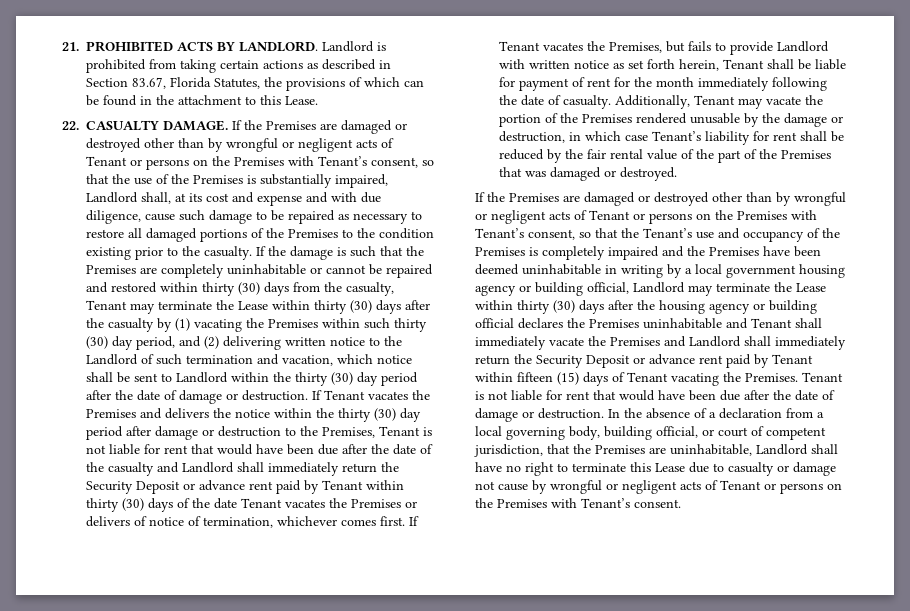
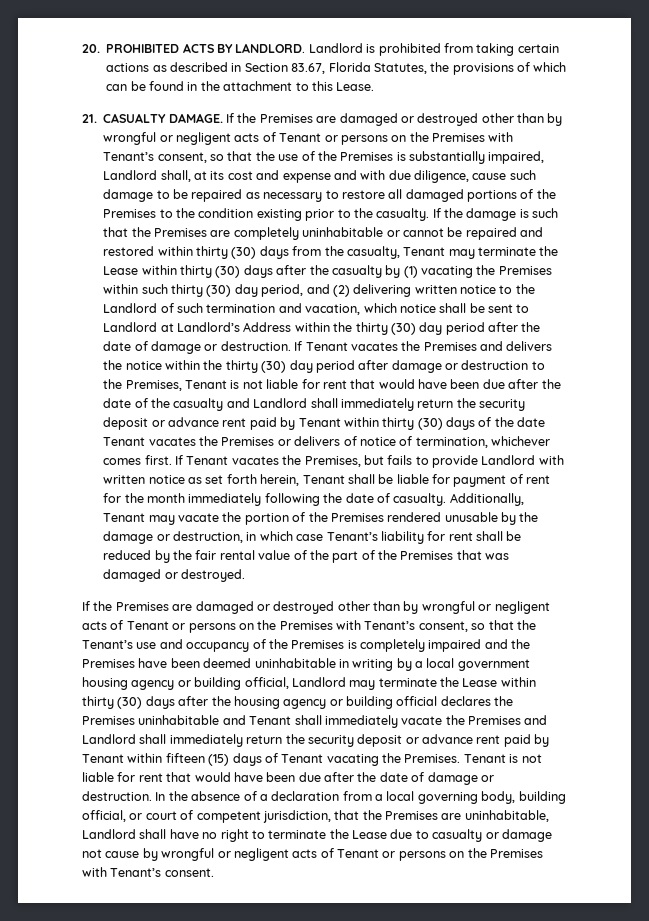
[62,42,79,51] 21. -> [82,44,100,53] 20.
[62,121,79,130] 22. -> [82,114,97,123] 21.
(228, 377) none -> [160,322,292,332] at Landlord’s Address
[86,481,180,494] Security Deposit -> [479,399,525,411] [103,417,149,430] security deposit
[536,355,630,368] Security Deposit -> [307,734,403,747] security deposit
[630,462,651,472] this -> [329,829,349,839] the

